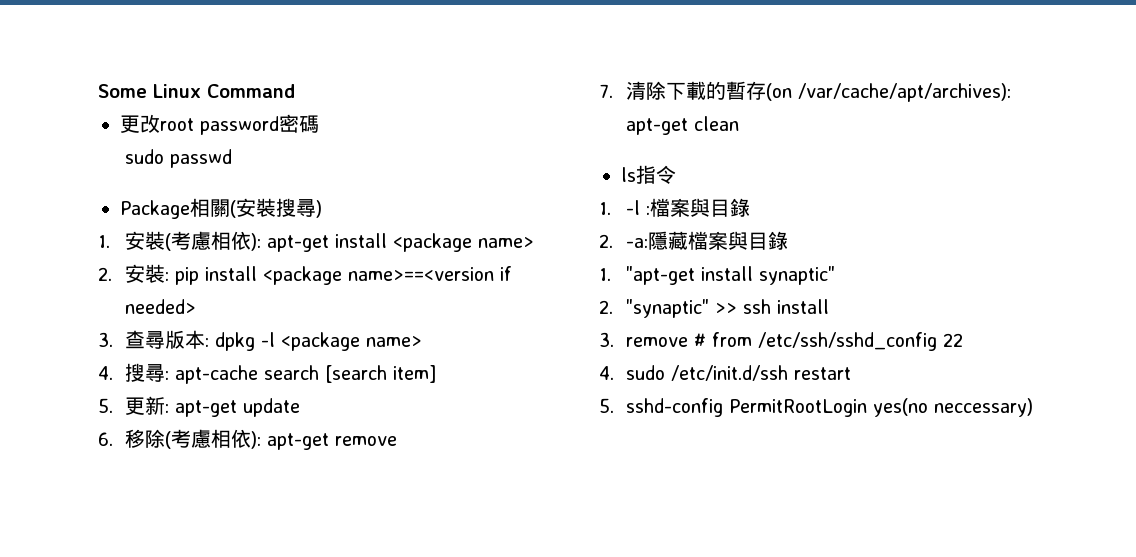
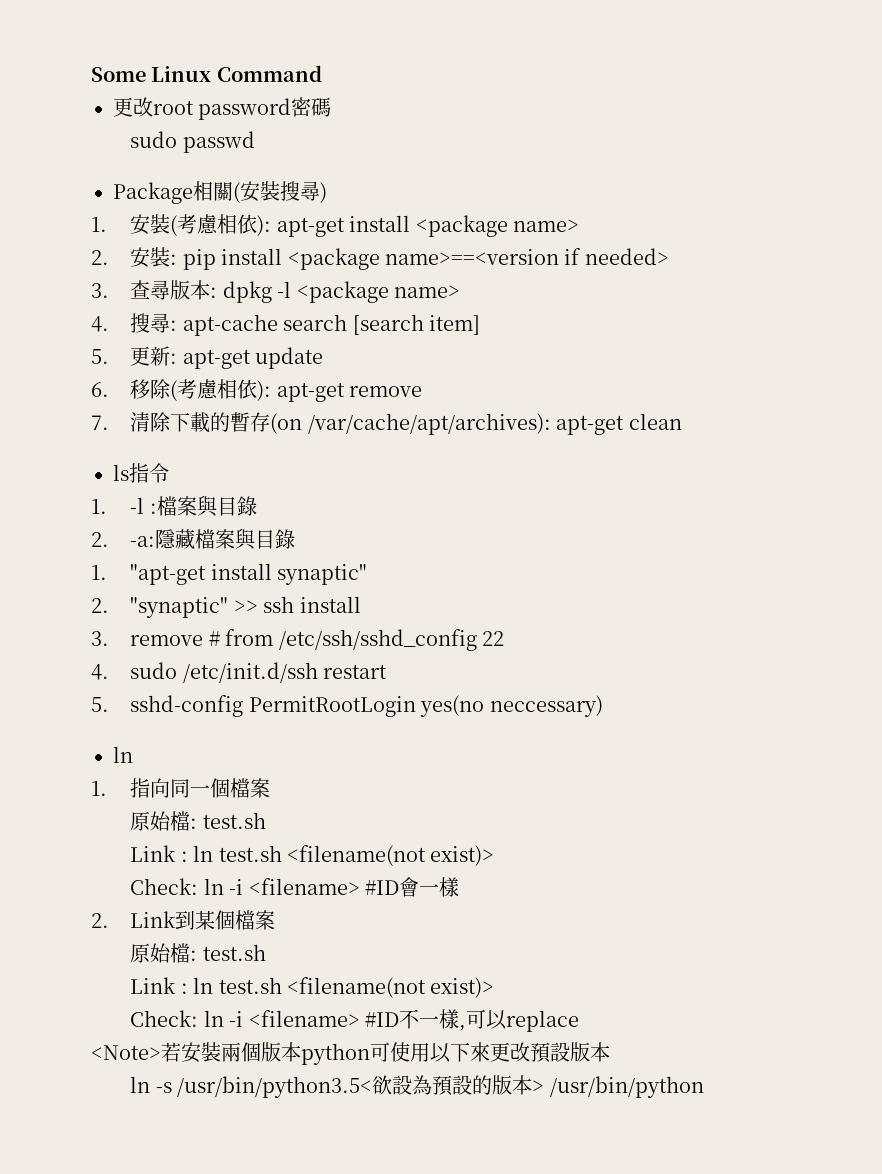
(1034, 407) none -> [113,746,133,763] [91,778,271,798] [130,811,266,831] [130,845,495,866] [130,877,460,897] [91,910,276,930] [130,943,266,963] [130,977,495,998] [130,1009,580,1032] [91,1042,610,1065] [130,1075,704,1098] // ln // 1.指向同一個檔案 // 原始檔: test.sh // Link : ln test.sh <filename(not exist)> // Check: ln -i <filename> #ID會一樣 // 2. Link到某個檔案 // 原始檔: test.sh // Link : ln test.sh <filename(not exist)> // Check: ln -i <filename> #ID不一樣,可以replace // <Note>若安裝兩個版本python可使用以下來更改預設版本 // ln -s /usr/bin/python3.5<欲設為預設的版本> /usr/bin/python

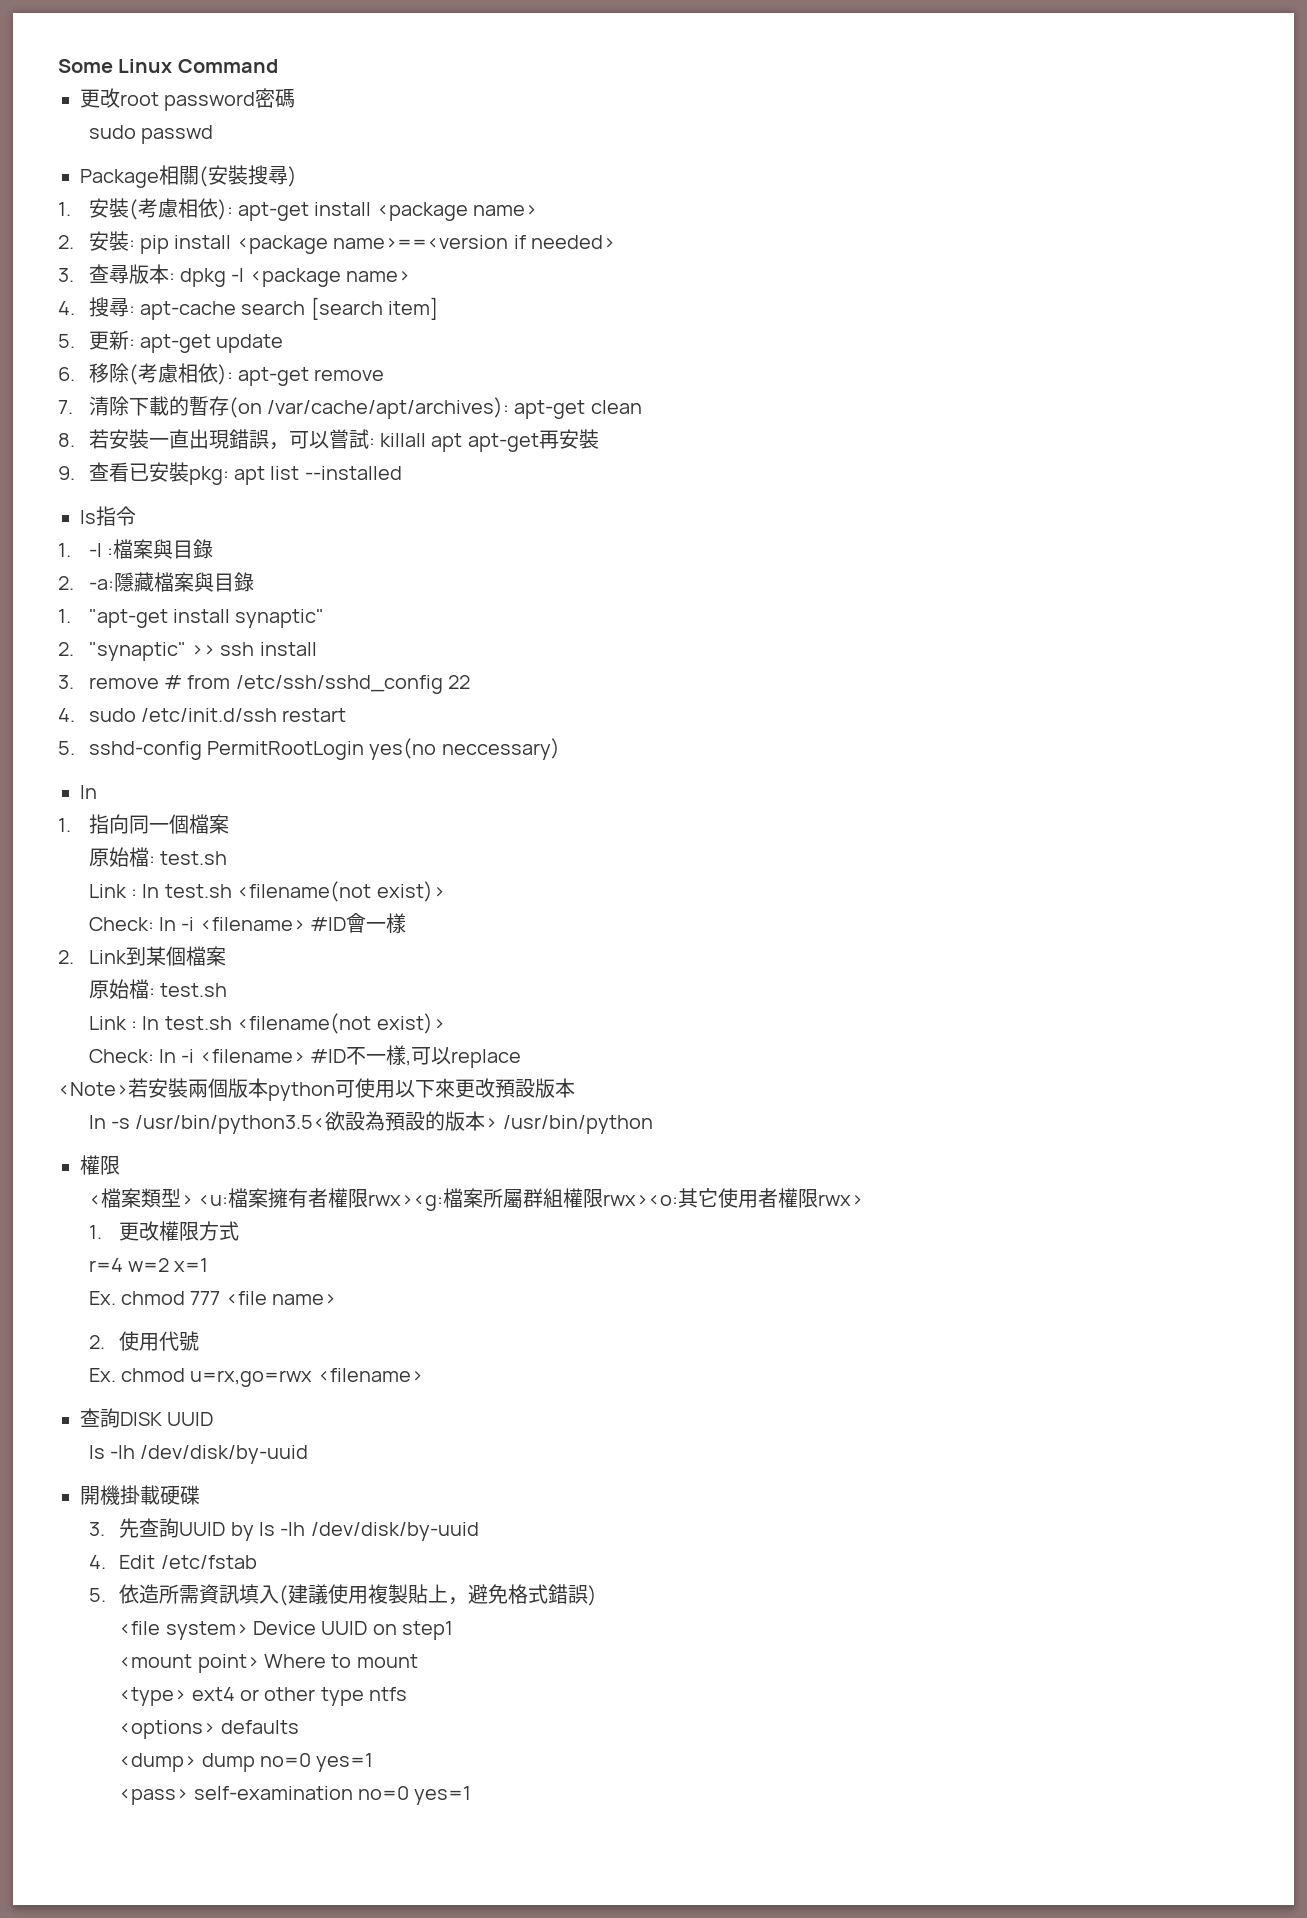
(682, 421) none -> [58,429,599,452] [58,462,402,485] // 8.若安裝一直出現錯誤，可以嘗試: killall apt apt-get再安裝 // 9.查看已安裝pkg: apt list --installed
(704, 1087) none -> [80,1155,120,1175] [88,1188,863,1211] [88,1221,240,1241] [88,1258,209,1272] [88,1291,337,1305] [88,1331,200,1351] [88,1368,423,1387] [80,1408,214,1428] [88,1445,309,1464] [80,1485,200,1505] [88,1518,479,1541] [88,1555,257,1569] [88,1584,598,1606] [119,1621,454,1640] [119,1654,418,1673] [119,1687,408,1706] [119,1720,299,1739] [119,1753,374,1772] [119,1786,472,1805] // 權限 // <檔案類型> <u:檔案擁有者權限rwx><g:檔案所屬群組權限rwx><o:其它使用者權限rwx> // 1.更改權限方式 // r=4 w=2 x=1 // Ex. chmod 777 <file name> // 2.使用代號 // Ex. chmod u=rx,go=rwx <filename> // 查詢DISK UUID // ls -lh /dev/disk/by-uuid // 開機掛載硬碟 // 3.先查詢UUID by ls -lh /dev/disk/by-uuid // 4. Edit /etc/fstab // 5.依造所需資訊填入(建議使用複製貼上，避免格式錯誤) // <file system> Device UUID on step1 // <mount point> Where to mount // <type> ext4 or other type ntfs // <options> defaults // <dump> dump no=0 yes=1 // <pass> self-examination no=0 yes=1

